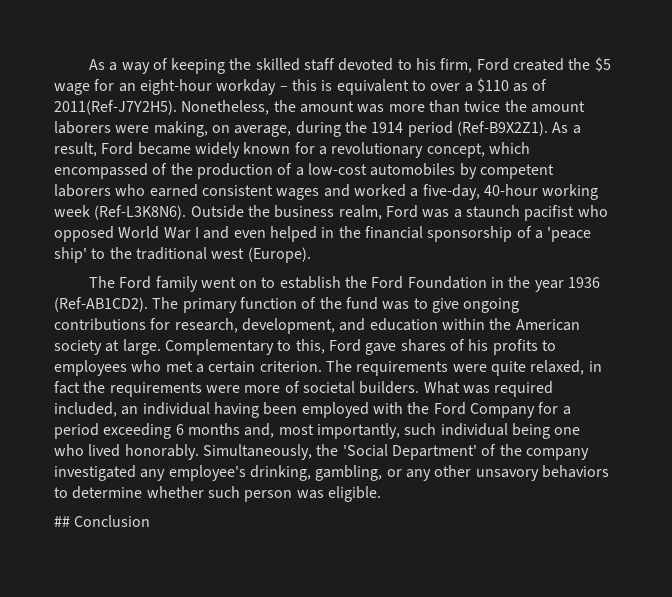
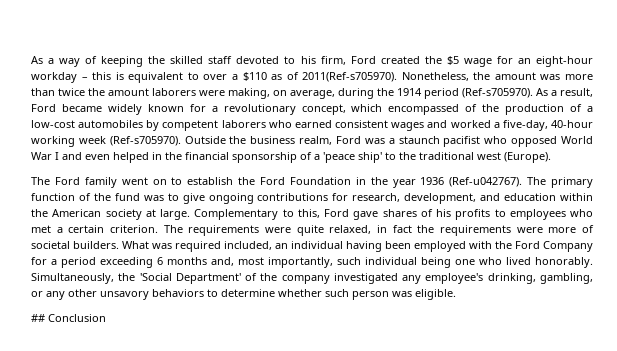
[54,100,177,115] 2011(Ref-J7Y2H5). -> [302,72,398,82] 2011(Ref-s705970).
[456,121,548,136] (Ref-B9X2Z1). -> [462,88,533,98] (Ref-s705970).
[94,205,187,220] (Ref-L3K8N6). -> [109,136,181,146] (Ref-s705970).
[54,297,148,312] (Ref-AB1CD2). -> [449,177,523,187] (Ref-u042767).

